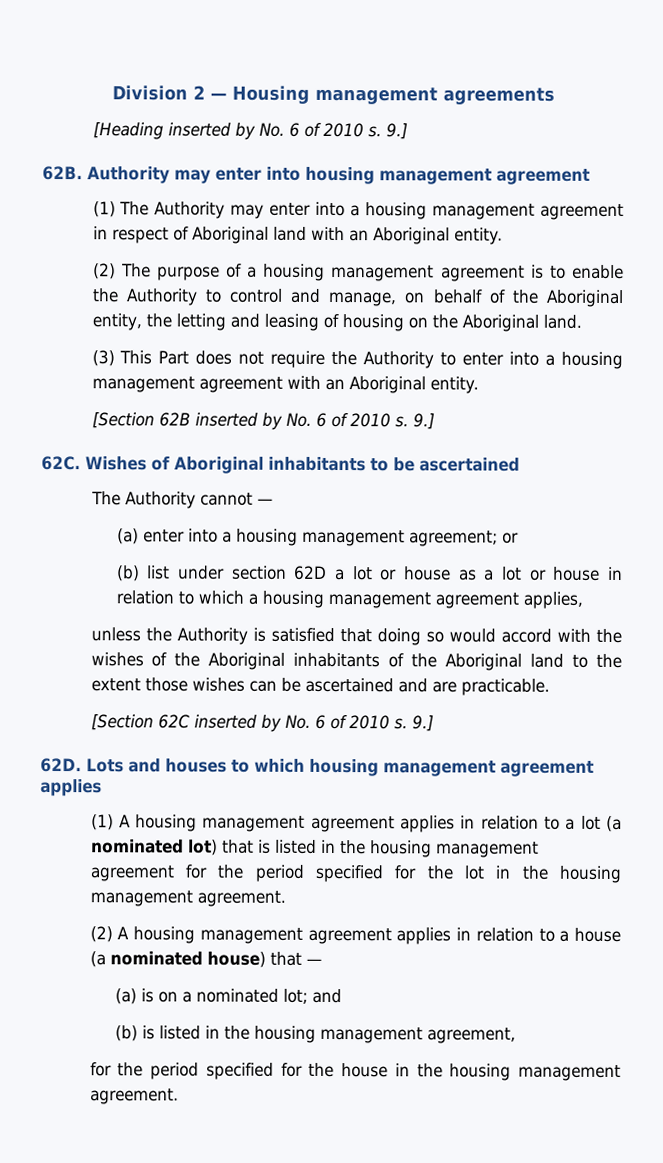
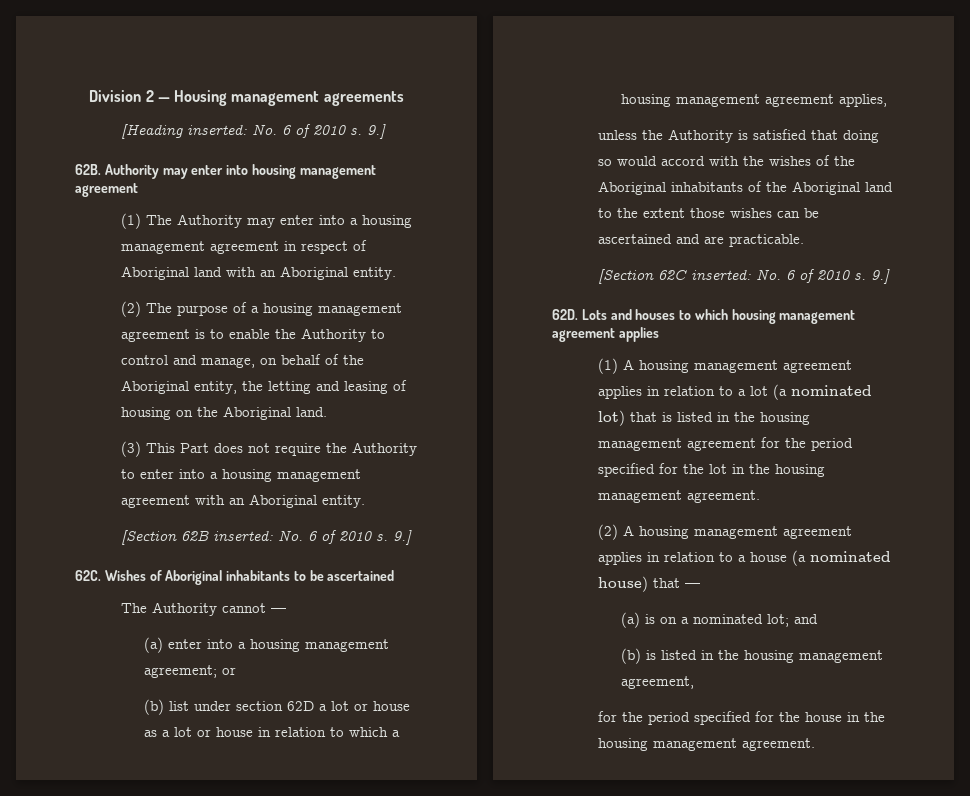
[167,122,256,140] inserted by -> [186,124,247,135] inserted:
[194,412,283,430] inserted by -> [212,530,273,541] inserted:
[193,714,282,732] inserted by -> [690,269,751,280] inserted:

